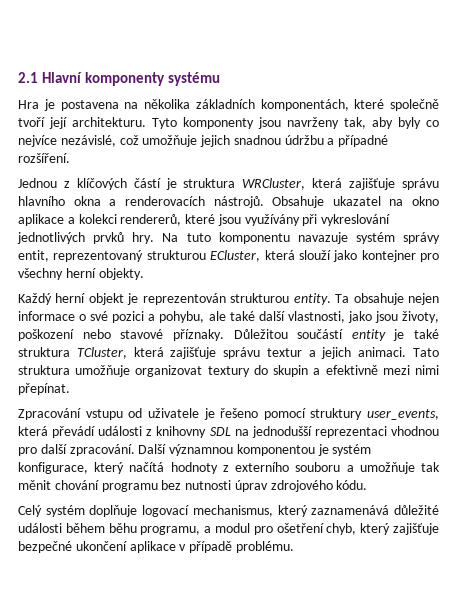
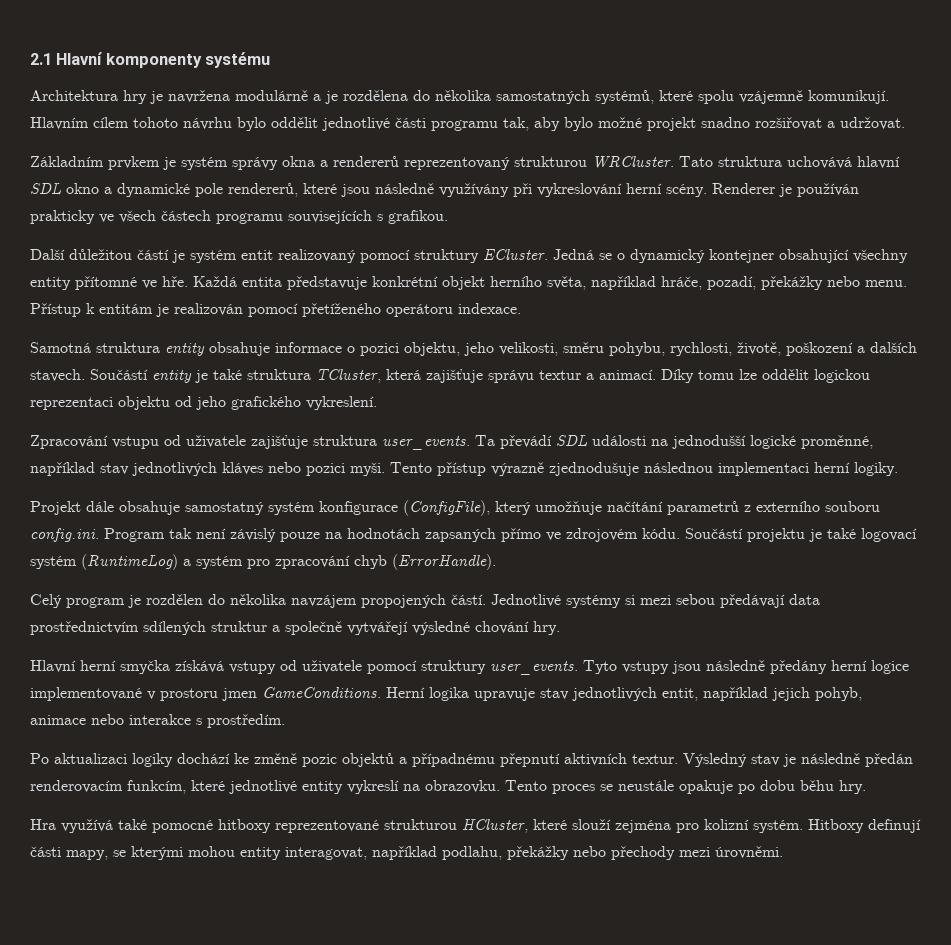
[18,99,439,111] [18,117,439,129] [18,135,389,147] [18,153,70,163] [18,178,440,190] [18,196,439,208] [18,214,117,226] Hra je postavena na několika základních komponentách, které společně tvoří její architekturu. Tyto komponenty jsou navrženy tak, aby byly co nejvíce nezávislé, což umožňuje jejich snadnou údržbu a případné rozšíření. // Jednou z klíčových částí je struktura WRCluster, která zajišťuje správu hlavního okna a renderovacích nástrojů. Obsahuje ukazatel na okno aplikace a kolekci -> [30,90,889,104] [30,117,905,131] [30,156,900,170] [30,183,223,197] Architektura hry je navržena modulárně a je rozdělena do několika samostatných systémů, které spolu vzájemně komunikují. Hlavním cílem tohoto návrhu bylo oddělit jednotlivé části programu tak, aby bylo možné projekt snadno rozšiřovat a udržovat. // Základním prvkem je systém správy okna a rendererů reprezentovaný strukturou WRCluster. Tato struktura uchovává hlavní SDL okno a dynamické pole
(241, 220) none -> [375,183,434,194] následně
[17,232,440,244] [18,250,439,262] [18,268,144,280] [18,293,440,305] [18,311,439,323] [18,329,344,341] jednotlivých prvků hry. Na tuto komponentu navazuje systém správy entit, reprezentovaný strukturou ECluster, která slouží jako kontejner pro všechny herní objekty. // Každý herní objekt je reprezentován strukturou entity. Ta obsahuje nejen informace o své pozici a pohybu, ale také další vlastnosti, jako jsou životy, poškození nebo stavové příznaky. Důležitou součástí -> [626,183,859,197] [30,210,448,224] [30,249,908,263] [30,276,907,290] [30,303,521,317] [30,342,917,356] [30,369,148,382] herní scény. Renderer je používán prakticky ve všech částech programu souvisejících s grafikou. // Další důležitou částí je systém entit realizovaný pomocí struktury ECluster. Jedná se o dynamický kontejner obsahující všechny entity přítomné ve hře. Každá entita představuje konkrétní objekt herního světa, například hráče, pozadí, překážky nebo menu. Přístup k entitám je realizován pomocí přetíženého operátoru indexace. // Samotná struktura entity obsahuje informace o pozici objektu, jeho velikosti, směru pohybu, rychlosti, životě, poškození a dalších stavech. Součástí
[321,347,439,359] [18,365,440,377] [18,383,70,395] [18,408,439,420] [18,426,439,438] [18,444,372,456] [18,462,441,474] [18,480,368,492] [18,505,439,517] [18,523,440,535] [18,541,294,553] jejich animaci. Tato struktura umožňuje organizovat textury do skupin a efektivně mezi nimi přepínat. // Zpracování vstupu od uživatele je řešeno pomocí struktury user_events, která převádí události z knihovny SDL na jednodušší reprezentaci vhodnou pro další zpracování. Další významnou komponentou je systém konfigurace, který načítá hodnoty z externího souboru a umožňuje tak měnit chování programu bez nutnosti úprav zdrojového kódu. // Celý systém doplňuje logovací mechanismus, který zaznamenává důležité události během běhu programu, a modul pro ošetření chyb, který zajišťuje bezpečné ukončení aplikace v případě problému. -> [599,369,870,383] [30,396,377,410] [30,435,873,450] [30,462,898,476] [30,500,880,516] [30,528,917,542] [30,554,496,570] [30,594,820,608] [30,621,560,635] [30,660,909,675] [30,687,862,701] [30,714,285,728] [30,753,913,767] [30,780,866,794] [30,819,921,833] [30,846,783,860] animací. Díky tomu lze oddělit logickou reprezentaci objektu od jeho grafického vykreslení. // Zpracování vstupu od uživatele zajišťuje struktura user_events. Ta převádí SDL události na jednodušší logické proměnné, například stav jednotlivých kláves nebo pozici myši. Tento přístup výrazně zjednodušuje následnou implementaci herní logiky. // Projekt dále obsahuje samostatný systém konfigurace (ConfigFile), který umožňuje načítání parametrů z externího souboru config.ini. Program tak není závislý pouze na hodnotách zapsaných přímo ve zdrojovém kódu. Součástí projektu je také logovací systém (RuntimeLog) a systém pro zpracování chyb (ErrorHandle). // Celý program je rozdělen do několika navzájem propojených částí. Jednotlivé systémy si mezi sebou předávají data prostřednictvím sdílených struktur a společně vytvářejí výsledné chování hry. // Hlavní herní smyčka získává vstupy od uživatele pomocí struktury user_events. Tyto vstupy jsou následně předány herní logice implementované v prostoru jmen GameConditions. Herní logika upravuje stav jednotlivých entit, například jejich pohyb, animace nebo interakce s prostředím. // Po aktualizaci logiky dochází ke změně pozic objektů a případnému přepnutí aktivních textur. Výsledný stav je následně předán renderovacím funkcím, které jednotlivé entity vykreslí na obrazovku. Tento proces se neustále opakuje po dobu běhu hry. // Hra využívá také pomocné hitboxy reprezentované strukturou HCluster, které slouží zejména pro kolizní systém. Hitboxy definují části mapy, se kterými mohou entity interagovat, například podlahu, překážky nebo přechody mezi úrovněmi.

